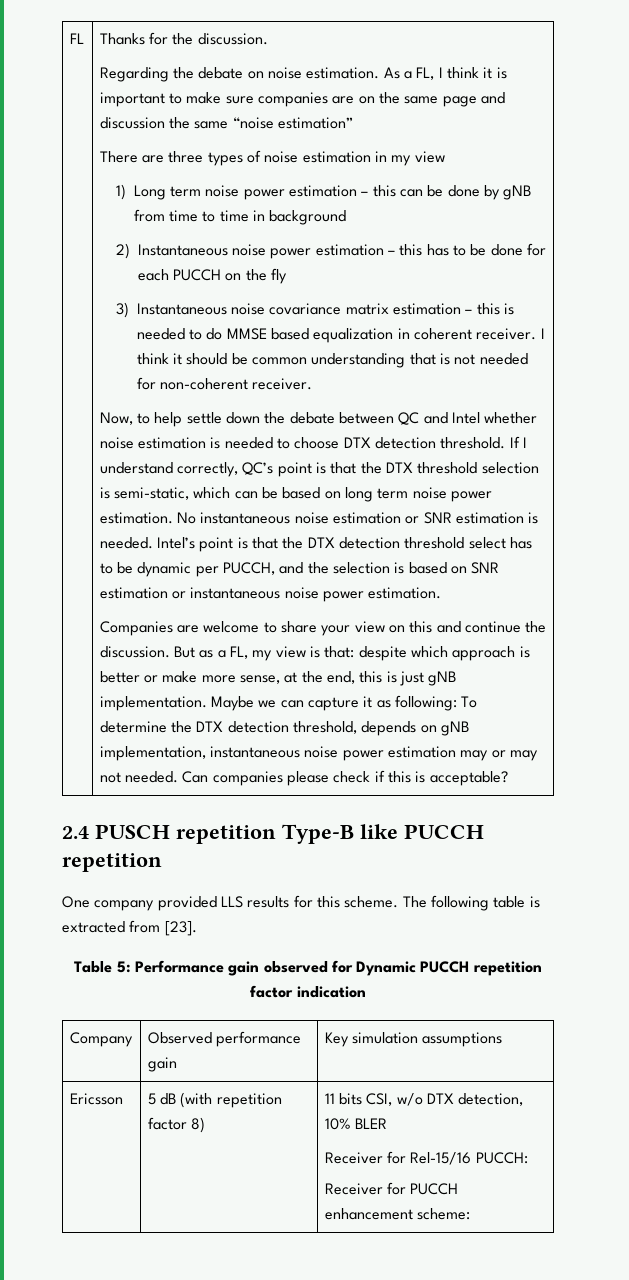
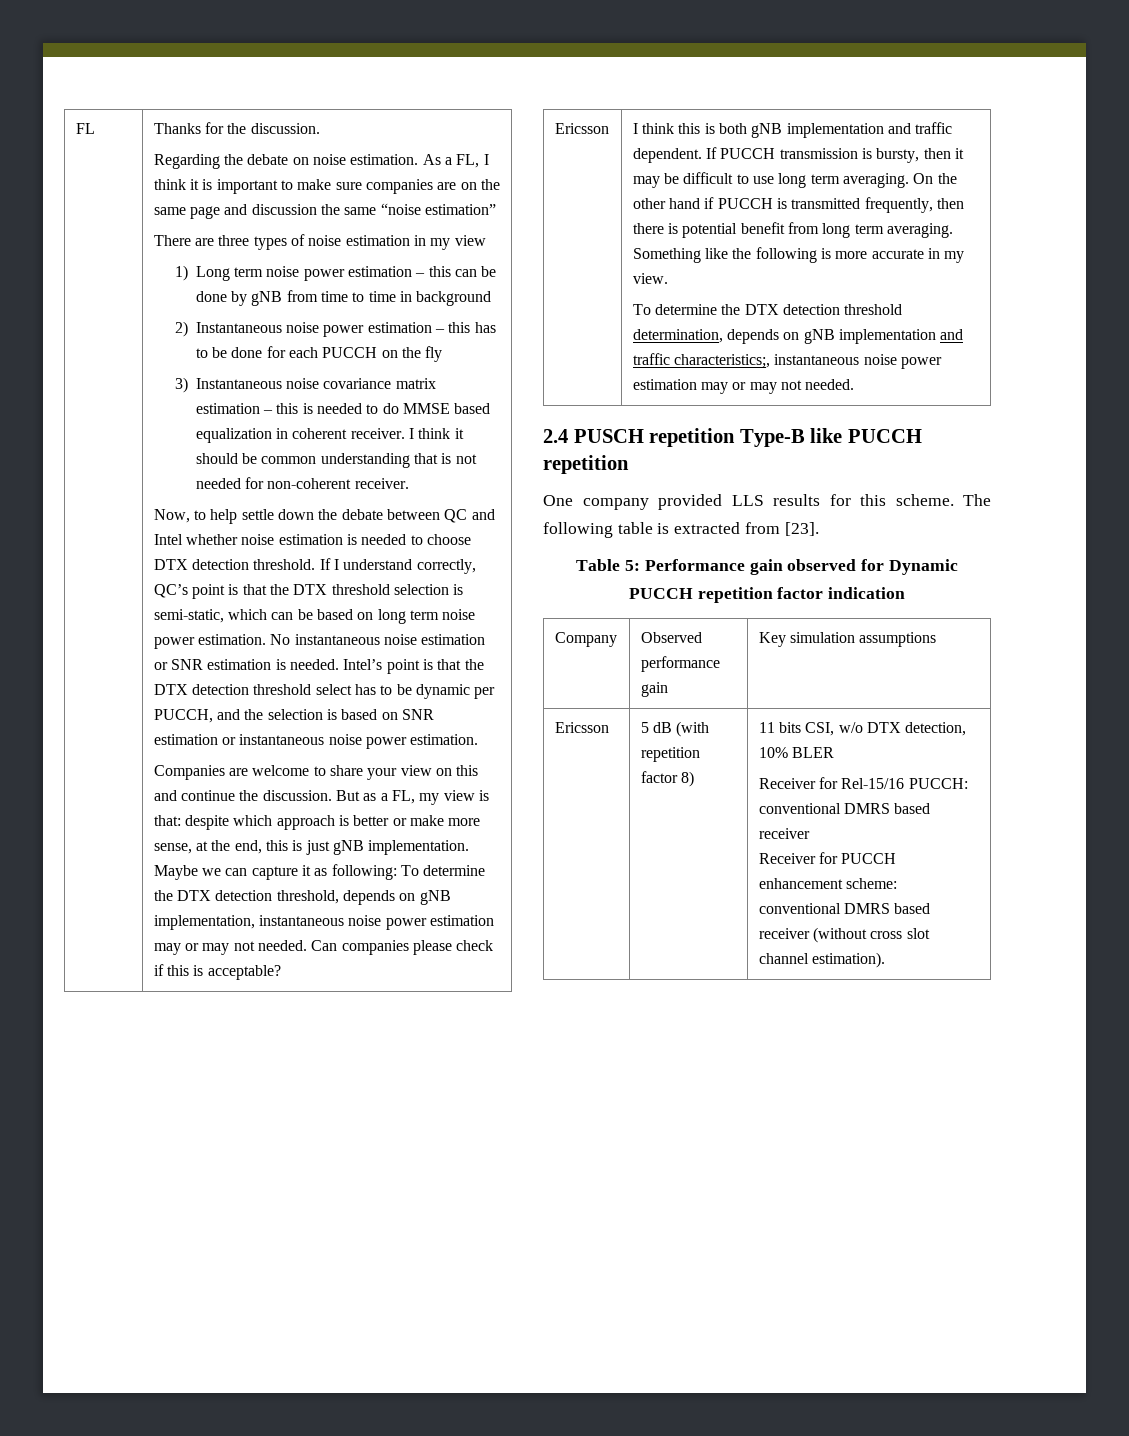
(508, 778) none -> [554,123,609,134] [632,122,953,138] [632,147,964,163] [632,172,957,188] [632,197,964,213] [632,222,953,238] [632,247,965,263] [632,273,668,284] [632,304,903,315] [632,329,964,344] [632,353,942,369] [632,379,855,394] // Ericsson | I think this is both gNB implementation and traffic dependent. If PUCCH transmission is bursty, then it may be difficult to use long term averaging. On the other hand if PUCCH is transmitted frequently, then there is potential benefit from long term averaging. Something like the following is more accurate in my view. // To determine the DTX detection threshold determination, depends on gNB implementation and traffic characteristics;, instantaneous noise power estimation may or may not needed.
(528, 1158) none -> [758,803,931,814] [758,828,810,839] conventional DMRS based receiver
(470, 1214) none -> [758,903,931,914] [758,927,930,943] [758,952,886,968] conventional DMRS based receiver (without cross slot channel estimation).

